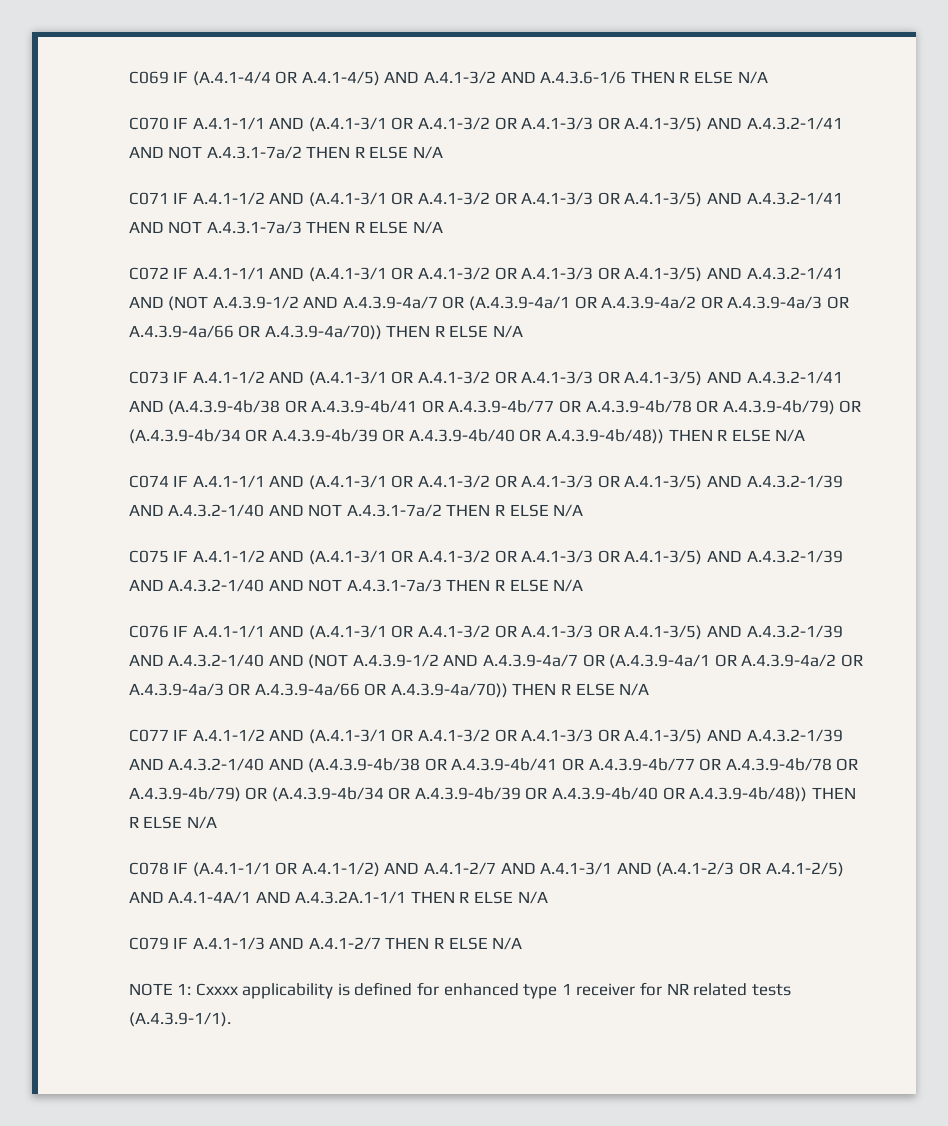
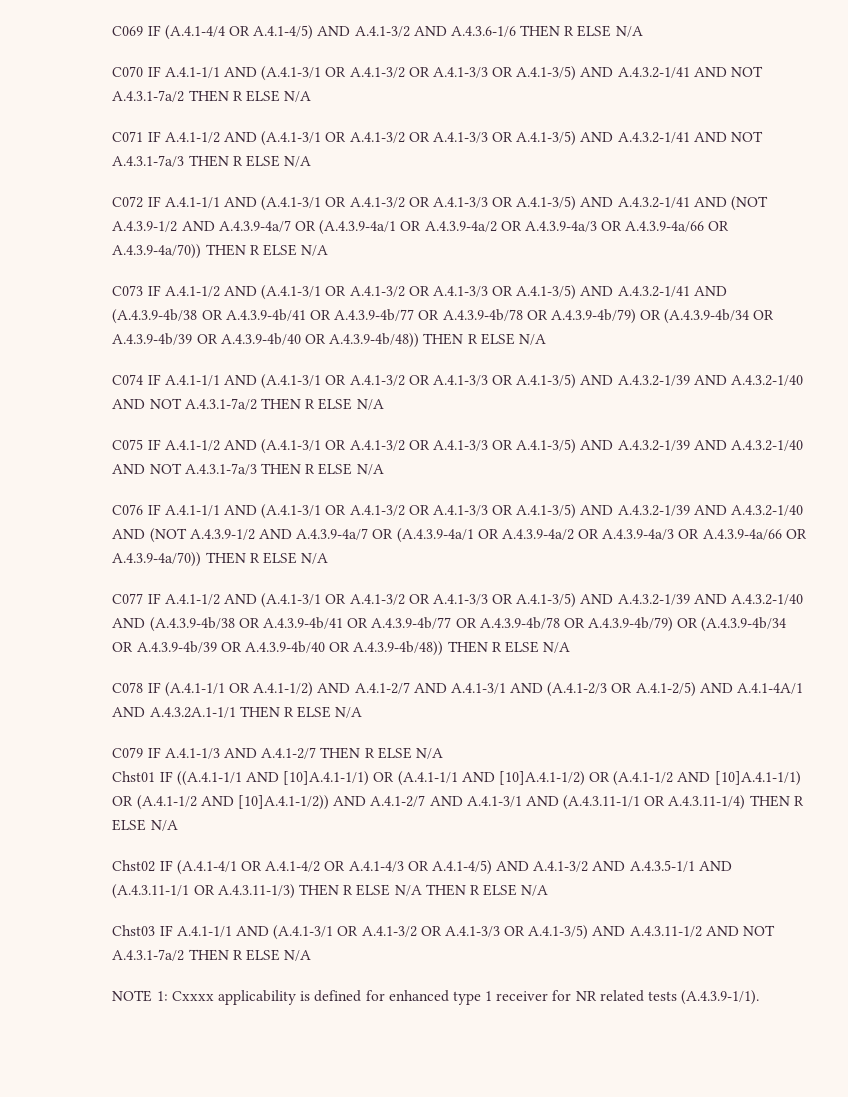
(523, 943) none -> [112,771,801,786] [112,795,804,810] [112,819,178,831] [112,860,732,875] [112,884,549,899] [112,925,776,940] [112,949,312,961] // Chst01 IF ((A.4.1-1/1 AND [10]A.4.1-1/1) OR (A.4.1-1/1 AND [10]A.4.1-1/2) OR (A.4.1-1/2 AND [10]A.4.1-1/1) OR (A.4.1-1/2 AND [10]A.4.1-1/2)) AND A.4.1-2/7 AND A.4.1-3/1 AND (A.4.3.11-1/1 OR A.4.3.11-1/4) THEN R ELSE N/A // Chst02 IF (A.4.1-4/1 OR A.4.1-4/2 OR A.4.1-4/3 OR A.4.1-4/5) AND A.4.1-3/2 AND A.4.3.5-1/1 AND (A.4.3.11-1/1 OR A.4.3.11-1/3) THEN R ELSE N/A THEN R ELSE N/A // Chst03 IF A.4.1-1/1 AND (A.4.1-3/1 OR A.4.1-3/2 OR A.4.1-3/3 OR A.4.1-3/5) AND A.4.3.11-1/2 AND NOT A.4.3.1-7a/2 THEN R ELSE N/A

